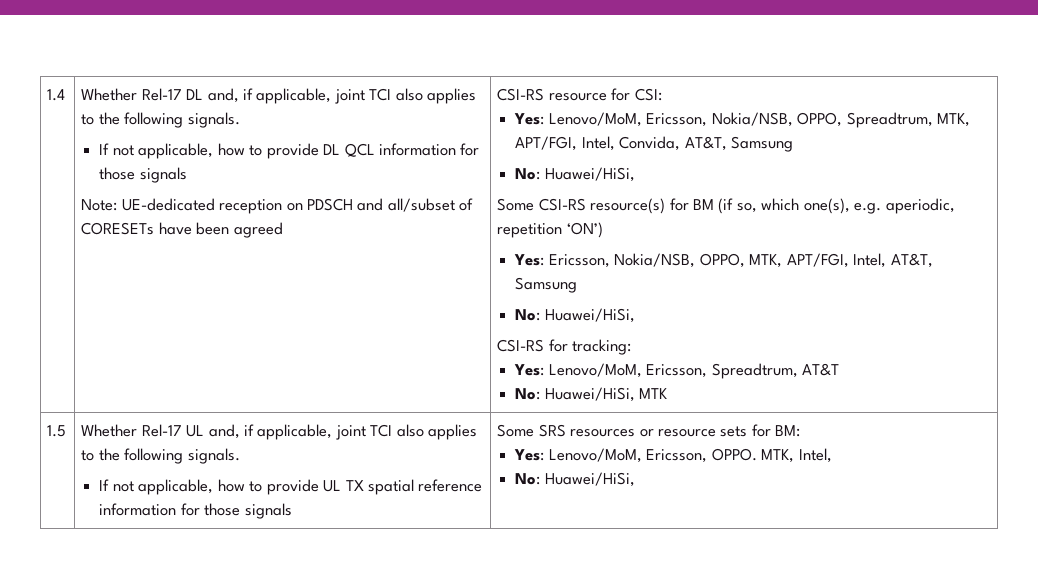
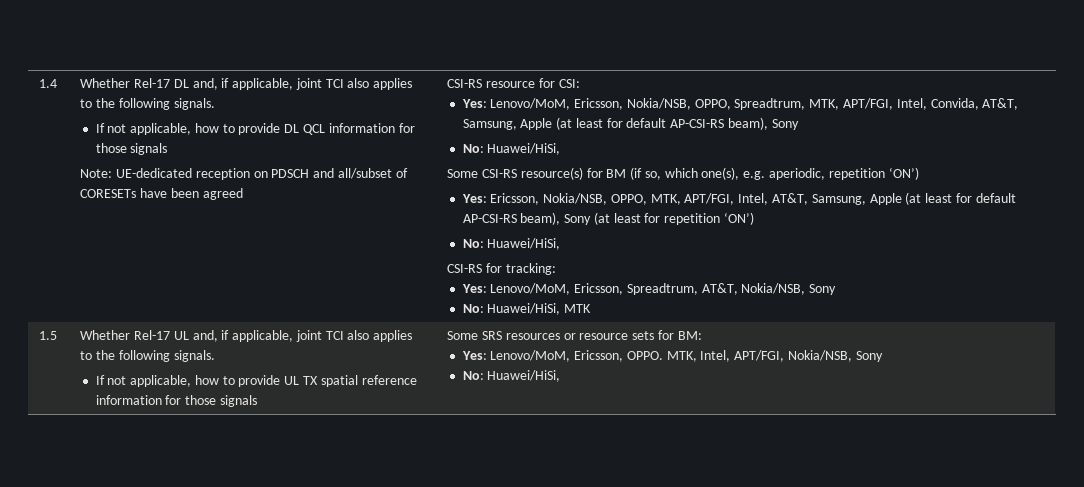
[731,136,794,152] Samsung -> [462,117,799,130] Samsung, Apple (at least for default AP-CSI-RS beam), Sony
[515,277,578,293] Samsung -> [811,192,1016,205] [462,212,755,225] Samsung, Apple (at least for default AP-CSI-RS beam), Sony (at least for repetition ‘ON’)
[802,363,840,376] AT&T -> [701,283,837,295] AT&T, Nokia/NSB, Sony
(832, 455) none -> [734,350,883,362] APT/FGI, Nokia/NSB, Sony

